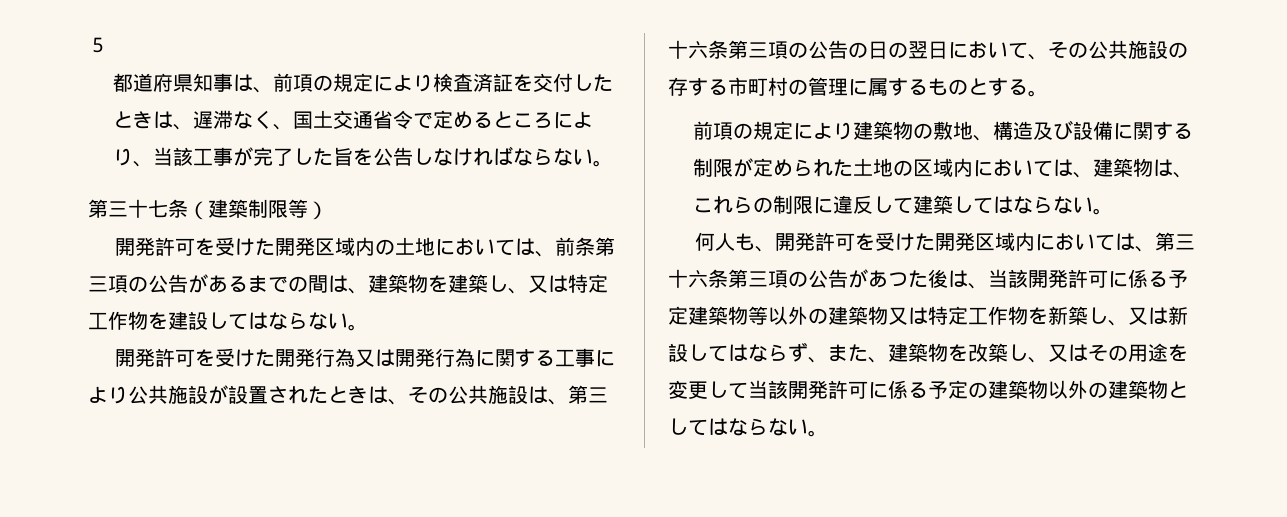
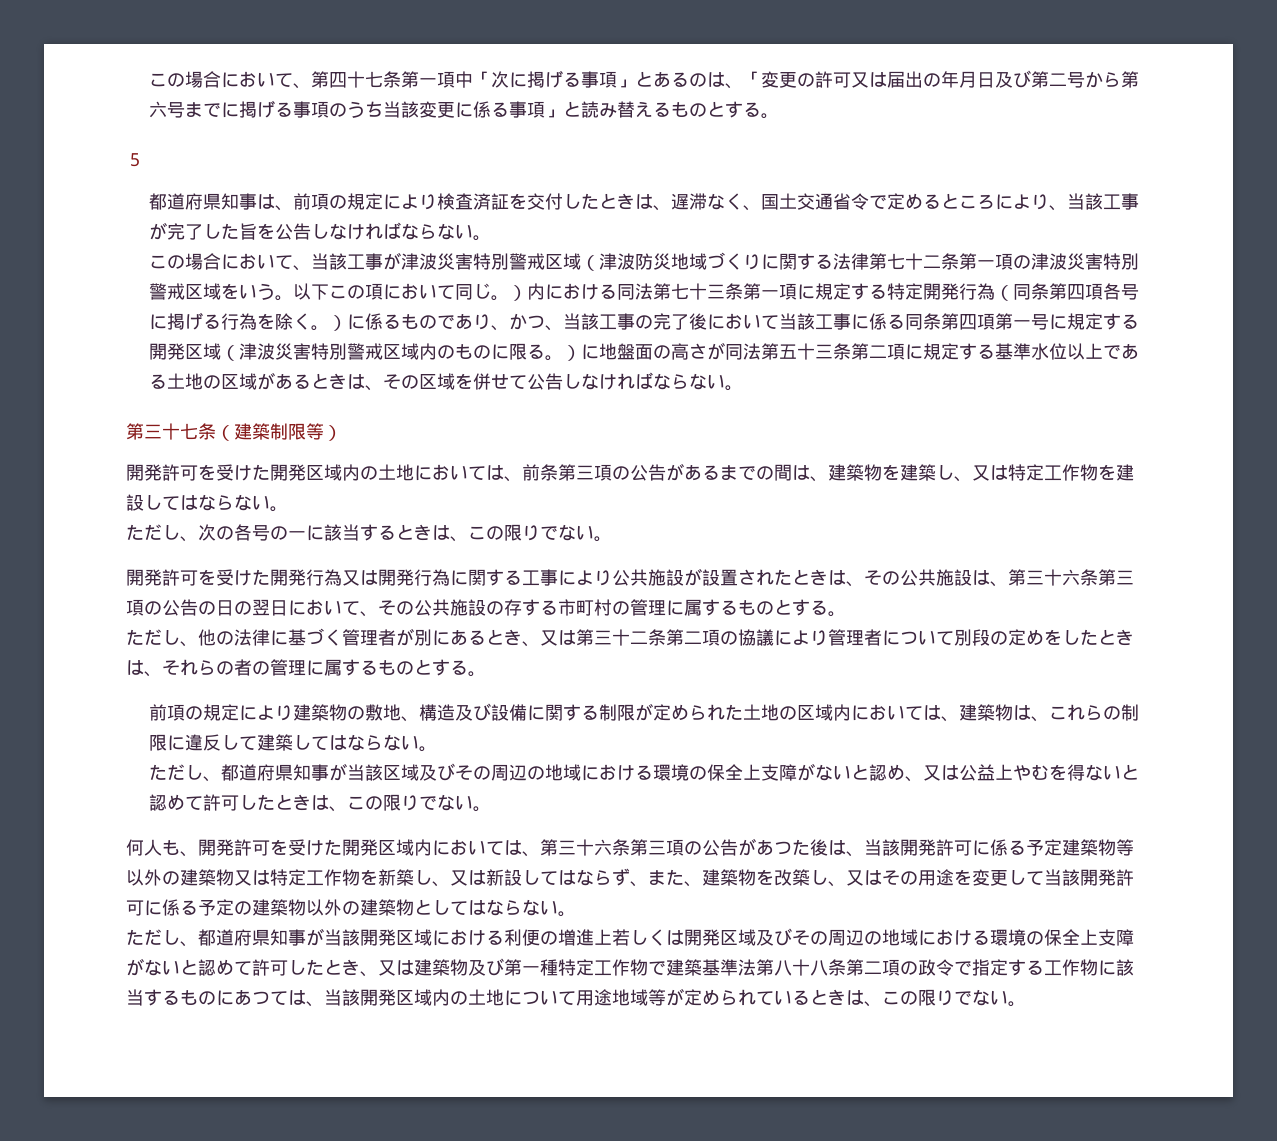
(88, 45) none -> [149,70,1140,89] [149,100,780,119] この場合において、第四十七条第一項中「次に掲げる事項」とあるのは、「変更の許可又は届出の年月日及び第二号から第六号までに掲げる事項のうち当該変更に係る事項」と読み替えるものとする。 //
(614, 163) none -> [149,252,1140,271] [149,283,1140,301] [149,312,1140,331] [149,342,1140,361] [149,372,744,391] // この場合において、当該工事が津波災害特別警戒区域（津波防災地域づくりに関する法律第七十二条第一項の津波災害特別警戒区域をいう。以下この項において同じ。）内における同法第七十三条第一項に規定する特定開発行為（同条第四項各号に掲げる行為を除く。）に係るものであり、かつ、当該工事の完了後において当該工事に係る同条第四項第一号に規定する開発区域（津波災害特別警戒区域内のものに限る。）に地盤面の高さが同法第五十三条第二項に規定する基準水位以上である土地の区域があるときは、その区域を併せて公告しなければならない。
(368, 327) none -> [126,524,612,542] // ただし、次の各号の一に該当するときは、この限りでない。
(1048, 93) none -> [126,628,1134,647] [126,659,486,677] // ただし、他の法律に基づく管理者が別にあるとき、又は第三十二条第二項の協議により管理者について別段の定めをしたときは、それらの者の管理に属するものとする。
(1114, 211) none -> [149,763,1140,782] [149,794,492,812] // ただし、都道府県知事が当該区域及びその周辺の地域における環境の保全上支障がないと認め、又は公益上やむを得ないと認めて許可したときは、この限りでない。
(828, 433) none -> [126,928,1134,947] [126,958,1134,977] [126,988,1026,1007] // ただし、都道府県知事が当該開発区域における利便の増進上若しくは開発区域及びその周辺の地域における環境の保全上支障がないと認めて許可したとき、又は建築物及び第一種特定工作物で建築基準法第八十八条第二項の政令で指定する工作物に該当するものにあつては、当該開発区域内の土地について用途地域等が定められているときは、この限りでない。

